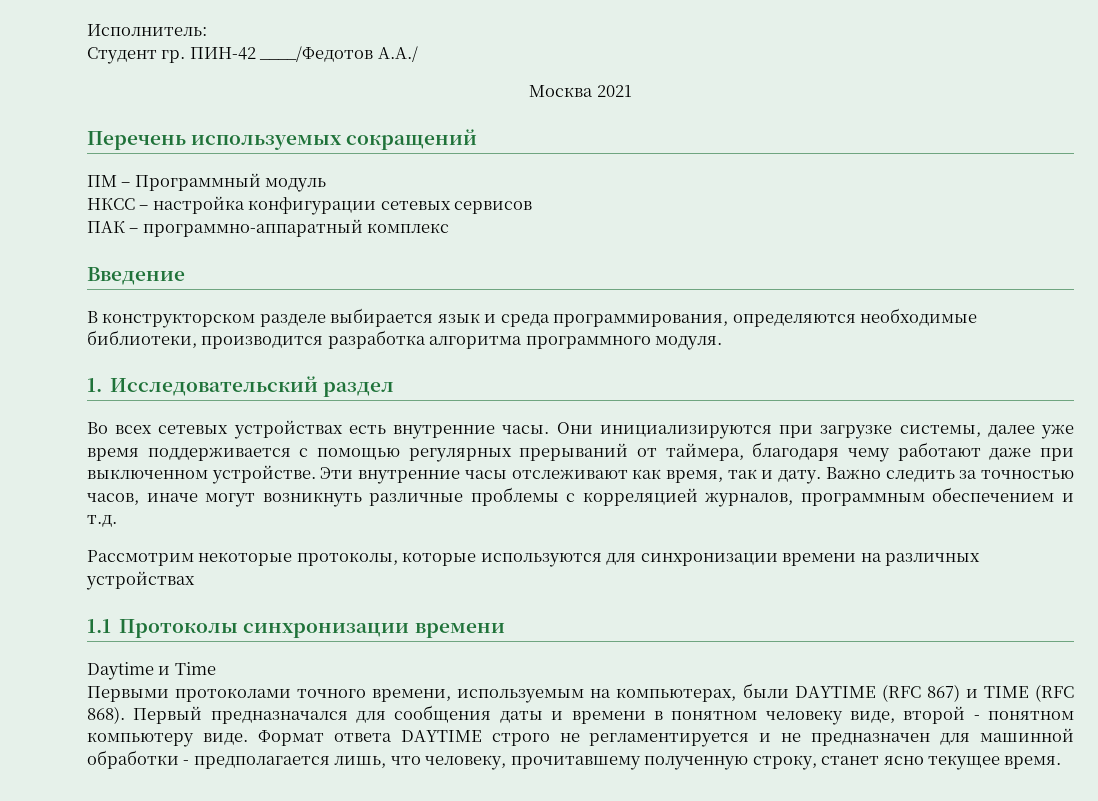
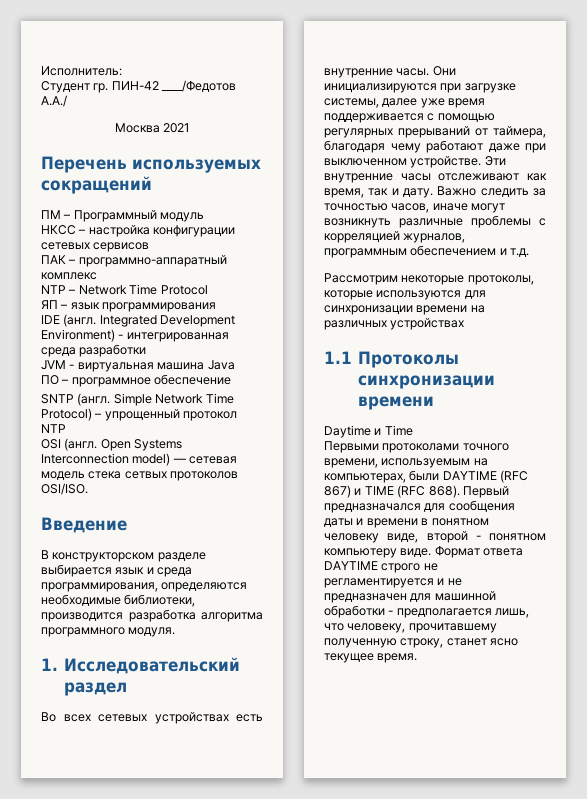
(450, 228) none -> [41,284,208,295] [41,300,217,312] [41,314,236,327] [41,329,229,342] [41,344,147,357] [41,360,235,372] [41,374,232,387] [41,393,234,406] [41,408,238,421] [41,424,66,433] [41,438,183,451] [41,453,238,466] [41,471,239,481] [41,483,88,495] // NTP – Network Time Protocol // ЯП – язык программирования // IDE (англ. Integrated Development Environment) - интегрированная среда разработки // JVM - виртуальная машина Java // ПО – программное обеспечение // SNTP (англ. Simple Network Time Protocol) – упрощенный протокол NTP // OSI (англ. Open Systems Interconnection model) — сетевая модель стека сетвых протоколов OSI/ISO.

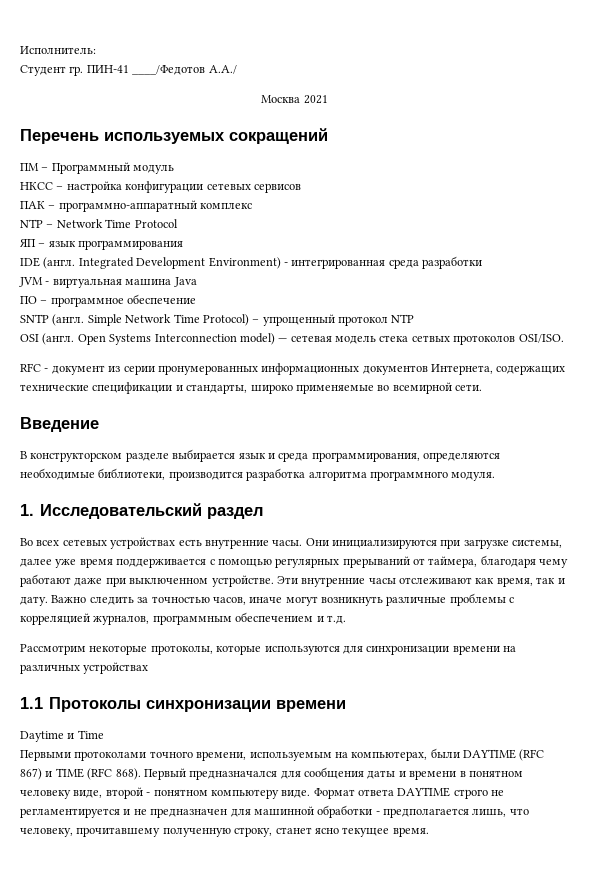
[111,81,159,90] ПИН-42 -> [86,65,129,73] ПИН-41
(88, 489) none -> [20,363,566,375] [20,382,482,394] // RFC - документ из серии пронумерованных информационных документов Интернета, содержащих технические спецификации и стандарты, широко применяемые во всемирной сети.

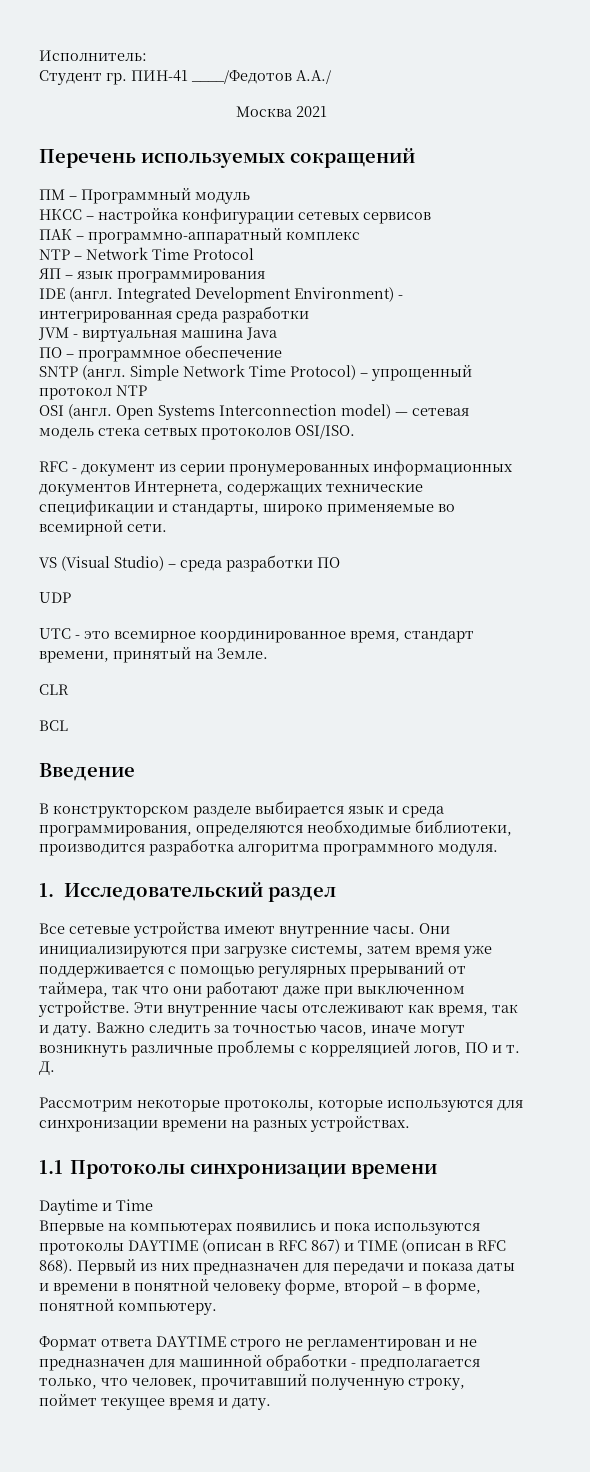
(482, 387) none -> [39,555,340,572] [39,592,71,603] [39,628,474,643] [39,647,268,663] [39,684,69,695] [39,720,68,731] // VS (Visual Studio) – среда разработки ПО // UDP // UTC - это всемирное координированное время, стандарт времени, принятый на Земле. // CLR // BCL
[20,537,202,549] Во всех сетевых устройствах есть -> [39,922,275,938] Все сетевые устройства имеют
[20,558,113,568] далее уже время -> [367,945,492,958] затем время уже
[480,555,569,568] благодаря чему -> [112,985,202,994] так что они
[93,612,346,625] журналов, программным обеспечением и т.д. -> [414,1042,520,1056] [39,1061,55,1075] логов, ПО и т. Д.
[20,662,149,674] различных устройствах -> [253,1116,410,1132] разных устройствах.
[20,748,545,761] [20,767,523,780] [20,787,311,799] Первыми протоколами точного времени, используемым на компьютерах, были DAYTIME (RFC 867) и TIME (RFC 868). Первый предназначался для сообщения даты и времени в понятном человеку виде, второй - понятном компьютеру виде. -> [39,1220,480,1235] [39,1239,506,1255] [39,1259,515,1275] [39,1279,481,1295] [39,1299,217,1315] Впервые на компьютерах появились и пока используются протоколы DAYTIME (описан в RFC 867) и TIME (описан в RFC 868). Первый из них предназначен для передачи и показа даты и времени в понятной человеку форме, второй – в форме, понятной компьютеру. //
[20,808,120,818] регламентируется -> [307,1339,441,1351] регламентирован
[472,808,529,817] [20,827,429,837] лишь, что человеку, прочитавшему полученную строку, станет ясно текущее время. -> [39,1374,465,1390] [39,1394,271,1410] только, что человек, прочитавший полученную строку, поймет текущее время и дату.

